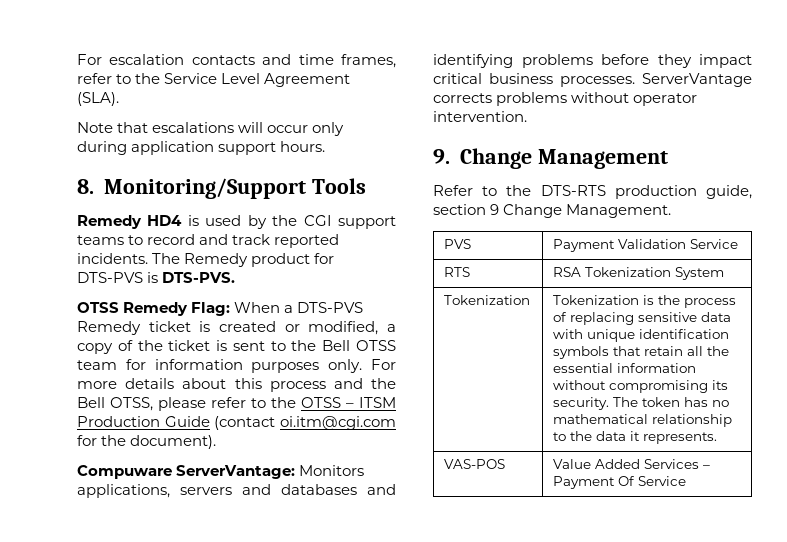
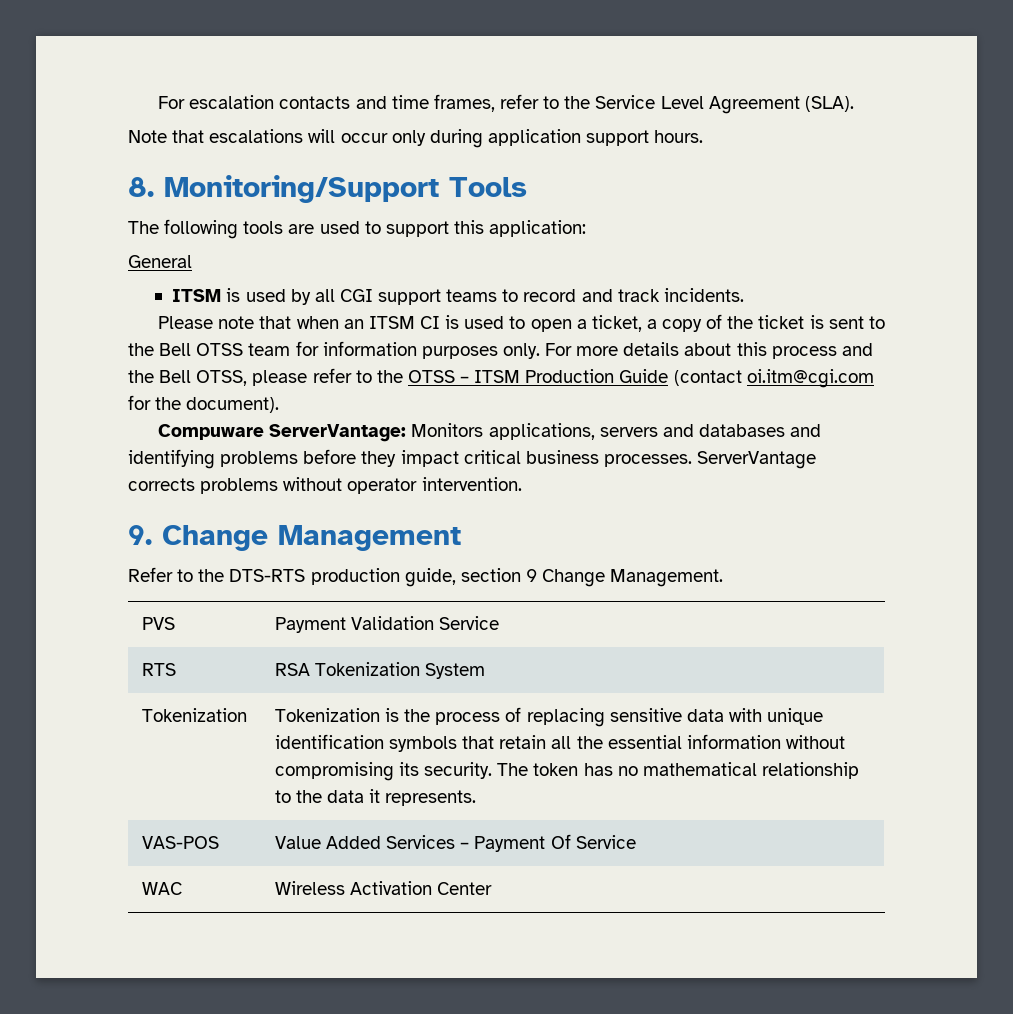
[77,215,183,229] Remedy HD4 -> [128,219,587,239] [128,255,192,268] [172,289,222,302] The following tools are used to support this application: // General // ITSM
[272,215,298,226] the -> [314,289,335,302] all
[274,234,340,248] reported -> (660, 295) none
[152,253,335,267] [77,272,236,283] [77,302,364,316] [77,321,379,335] The Remedy product for DTS-PVS is DTS-PVS. // OTSS Remedy Flag: When a DTS-PVS Remedy ticket is created or modified, -> [158,315,642,332] // Please note that when an ITSM CI is used to open a ticket,
(687, 481) none -> [141,882,182,895] [274,881,493,895] // WAC | Wireless Activation Center

